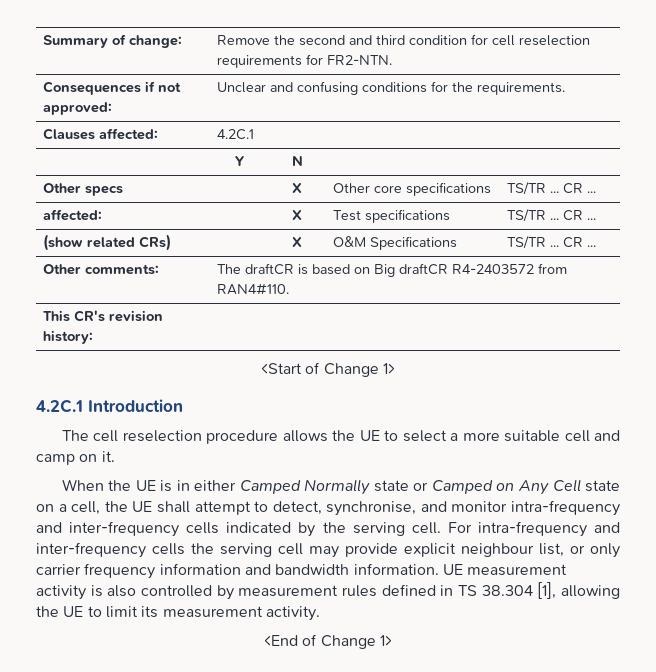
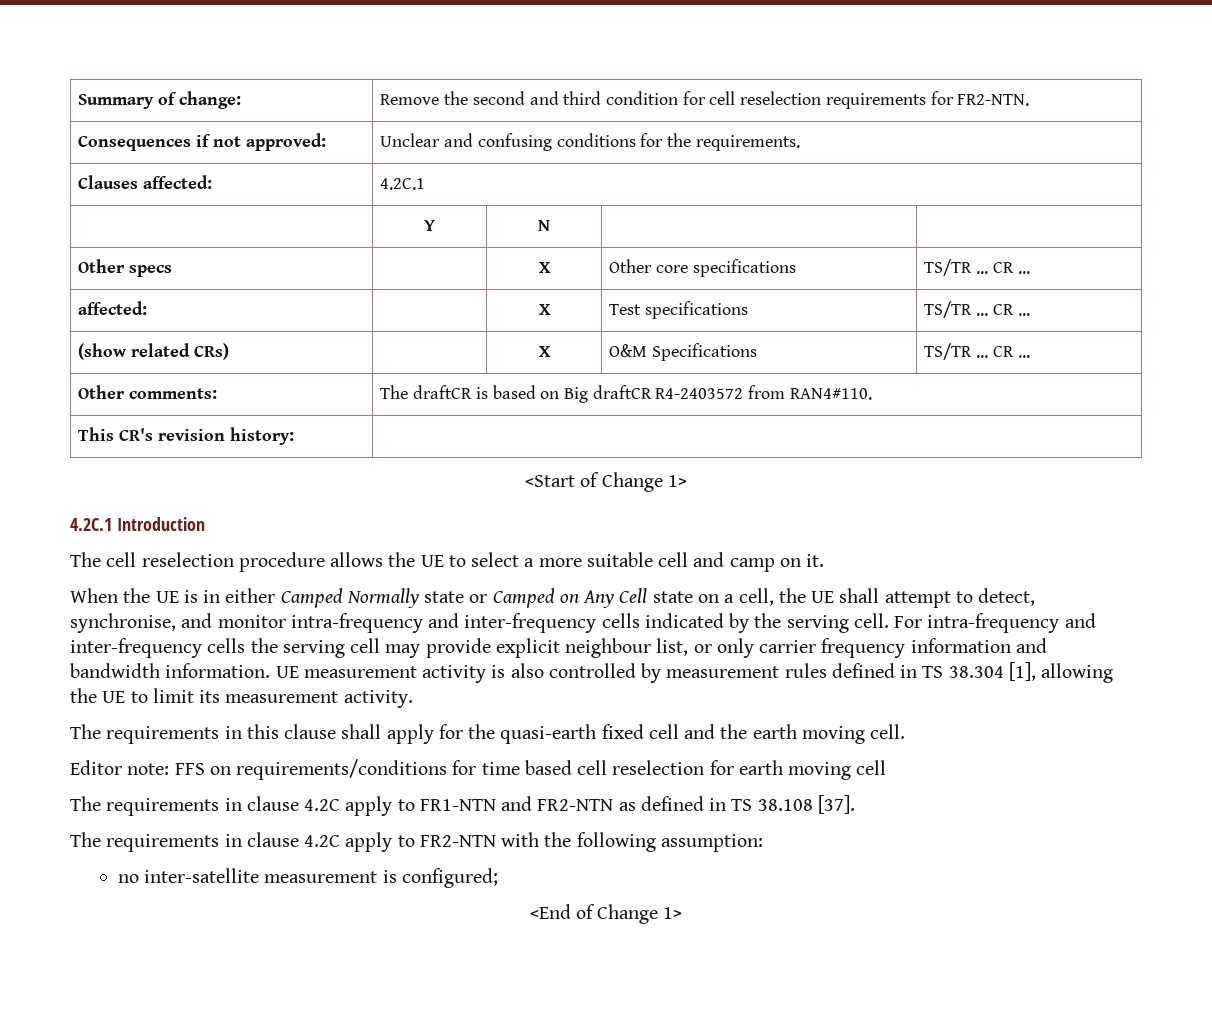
(320, 613) none -> [70,724,906,744] [70,759,887,780] [70,795,855,816] [70,832,763,852] [117,868,498,888] // The requirements in this clause shall apply for the quasi-earth fixed cell and the earth moving cell. // Editor note: FFS on requirements/conditions for time based cell reselection for earth moving cell // The requirements in clause 4.2C apply to FR1-NTN and FR2-NTN as defined in TS 38.108 [37]. // The requirements in clause 4.2C apply to FR2-NTN with the following assumption: // no inter-satellite measurement is configured;

